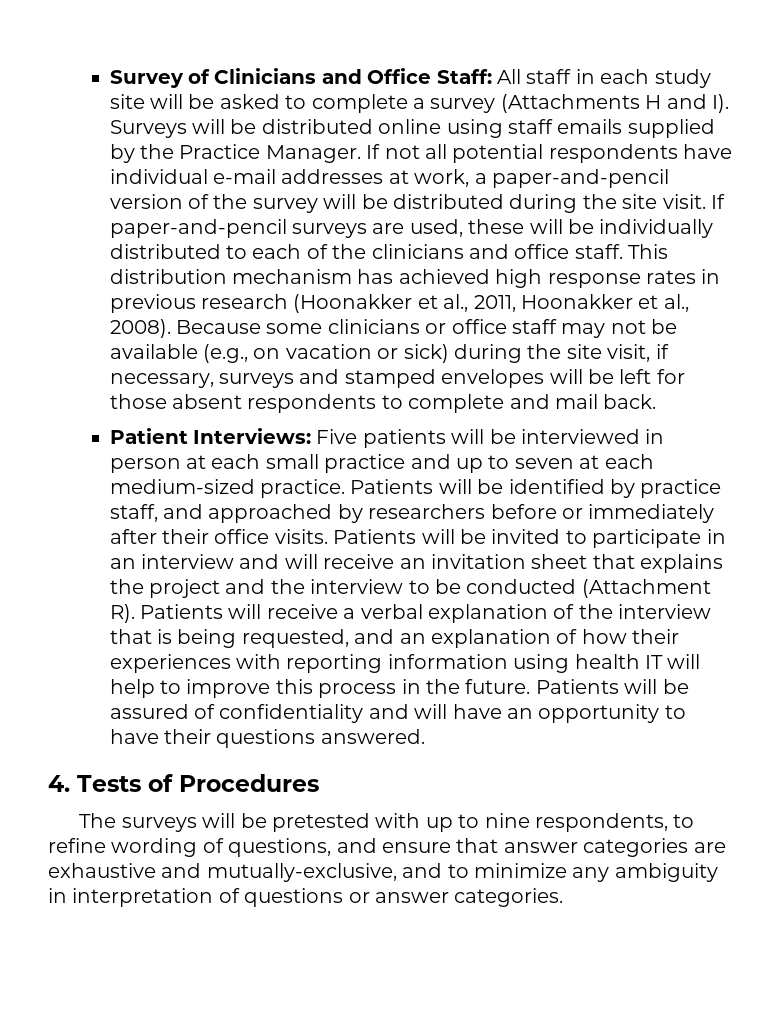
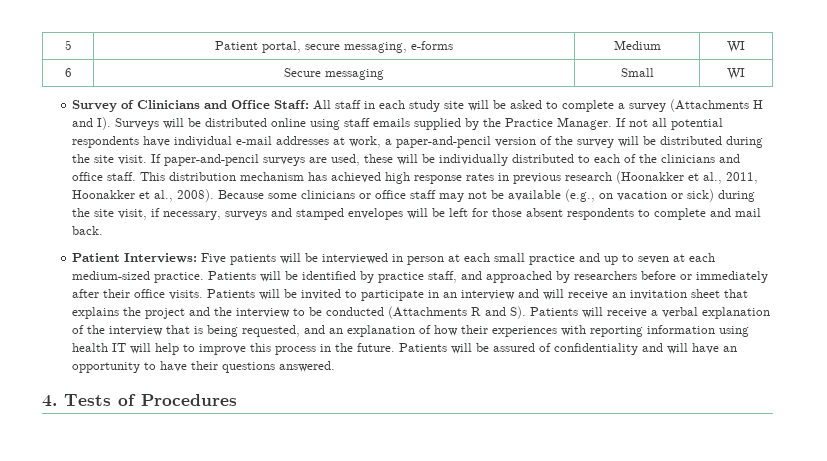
(109, 79) none -> [64,40,72,50] [215,41,453,53] [613,40,661,50] [727,41,745,53] [64,68,72,77] [284,68,384,80] [620,68,654,77] [727,68,745,80] 5 | Patient portal, secure messaging, e-forms | Medium | WI // 6 | Secure messaging | Small | WI //
[581,579,711,598] [109,604,135,623] (Attachment R). -> [388,306,527,319] (Attachments R and S).
[79,813,695,832] [48,838,726,857] [48,863,718,882] [48,888,564,907] // The surveys will be pretested with up to nine respondents, to refine wording of questions, and ensure that answer categories are exhaustive and mutually-exclusive, and to minimize any ambiguity in interpretation of questions or answer categories. -> (237, 400) none

